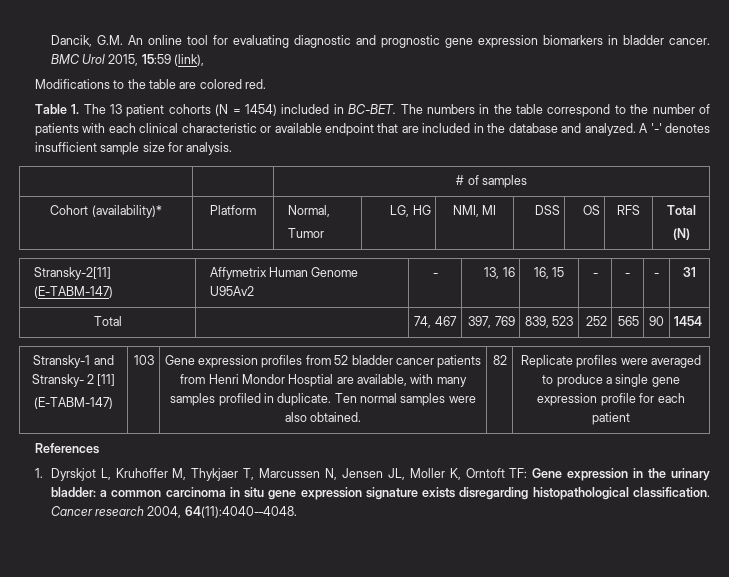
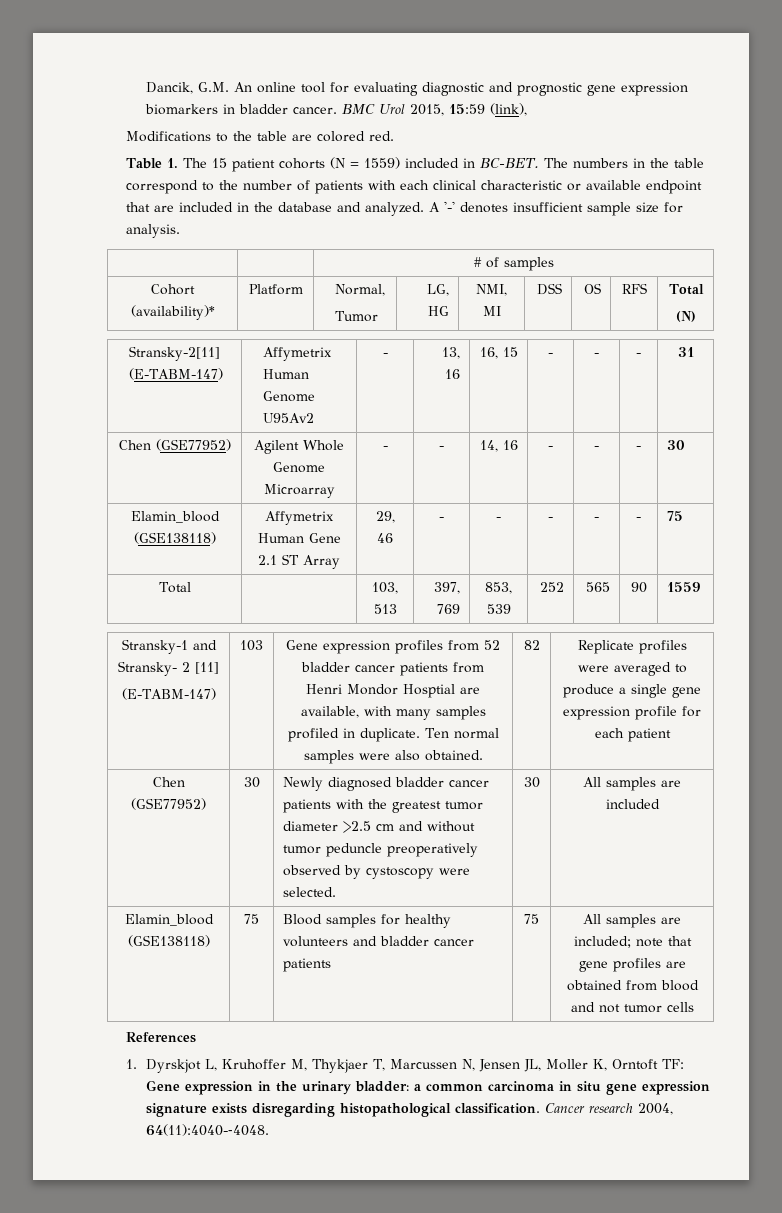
[110,104,123,114] 13 -> [212,158,228,168] 15
[244,104,277,116] 1454) -> [364,157,401,169] 1559)
(696, 272) none -> [118,439,231,451] [254,440,344,454] [273,462,325,473] [263,484,335,498] [382,446,388,450] [439,446,444,450] [479,440,518,452] [548,446,553,450] [594,446,599,450] [636,446,641,450] [667,440,686,450] [130,511,220,523] [133,532,216,544] [265,511,334,525] [257,533,341,543] [258,554,340,569] [375,511,395,523] [377,533,393,543] [439,517,444,521] [496,517,501,521] [548,517,553,521] [594,517,599,521] [636,517,641,521] [667,511,684,521] // Chen (GSE77952) | Agilent Whole Genome Microarray | - | - | 14, 16 | - | - | - | 30 // Elamin_blood (GSE138118) | Affymetrix Human Gene 2.1 ST Array | 29, 46 | - | - | - | - | - | 75
[414,316,457,328] 74, 467 -> [372,582,398,594] [373,604,397,614] 103, 513
[524,316,574,328] 839, 523 -> [485,582,512,594] [486,604,511,614] 853, 539
[674,316,703,326] 1454 -> [667,582,702,592] 1559
(630, 418) none -> [152,777,185,787] [131,798,206,810] [243,777,260,788] [283,777,490,791] [283,799,484,813] [283,821,476,833] [283,843,479,857] [283,865,471,879] [283,887,337,897] [523,777,540,788] [583,777,681,791] [605,799,660,809] [124,914,214,926] [127,935,210,947] [244,914,259,924] [283,914,452,928] [283,936,475,947] [283,958,332,972] [524,914,539,924] [583,914,681,928] [573,936,692,948] [578,958,686,972] [566,980,699,991] [570,1002,694,1013] // Chen (GSE77952) | 30 | Newly diagnosed bladder cancer patients with the greatest tumor diameter >2.5 cm and without tumor peduncle preoperatively observed by cystoscopy were selected. | 30 | All samples are included // Elamin_blood (GSE138118) | 75 | Blood samples for healthy volunteers and bladder cancer patients | 75 | All samples are included; note that gene profiles are obtained from blood and not tumor cells

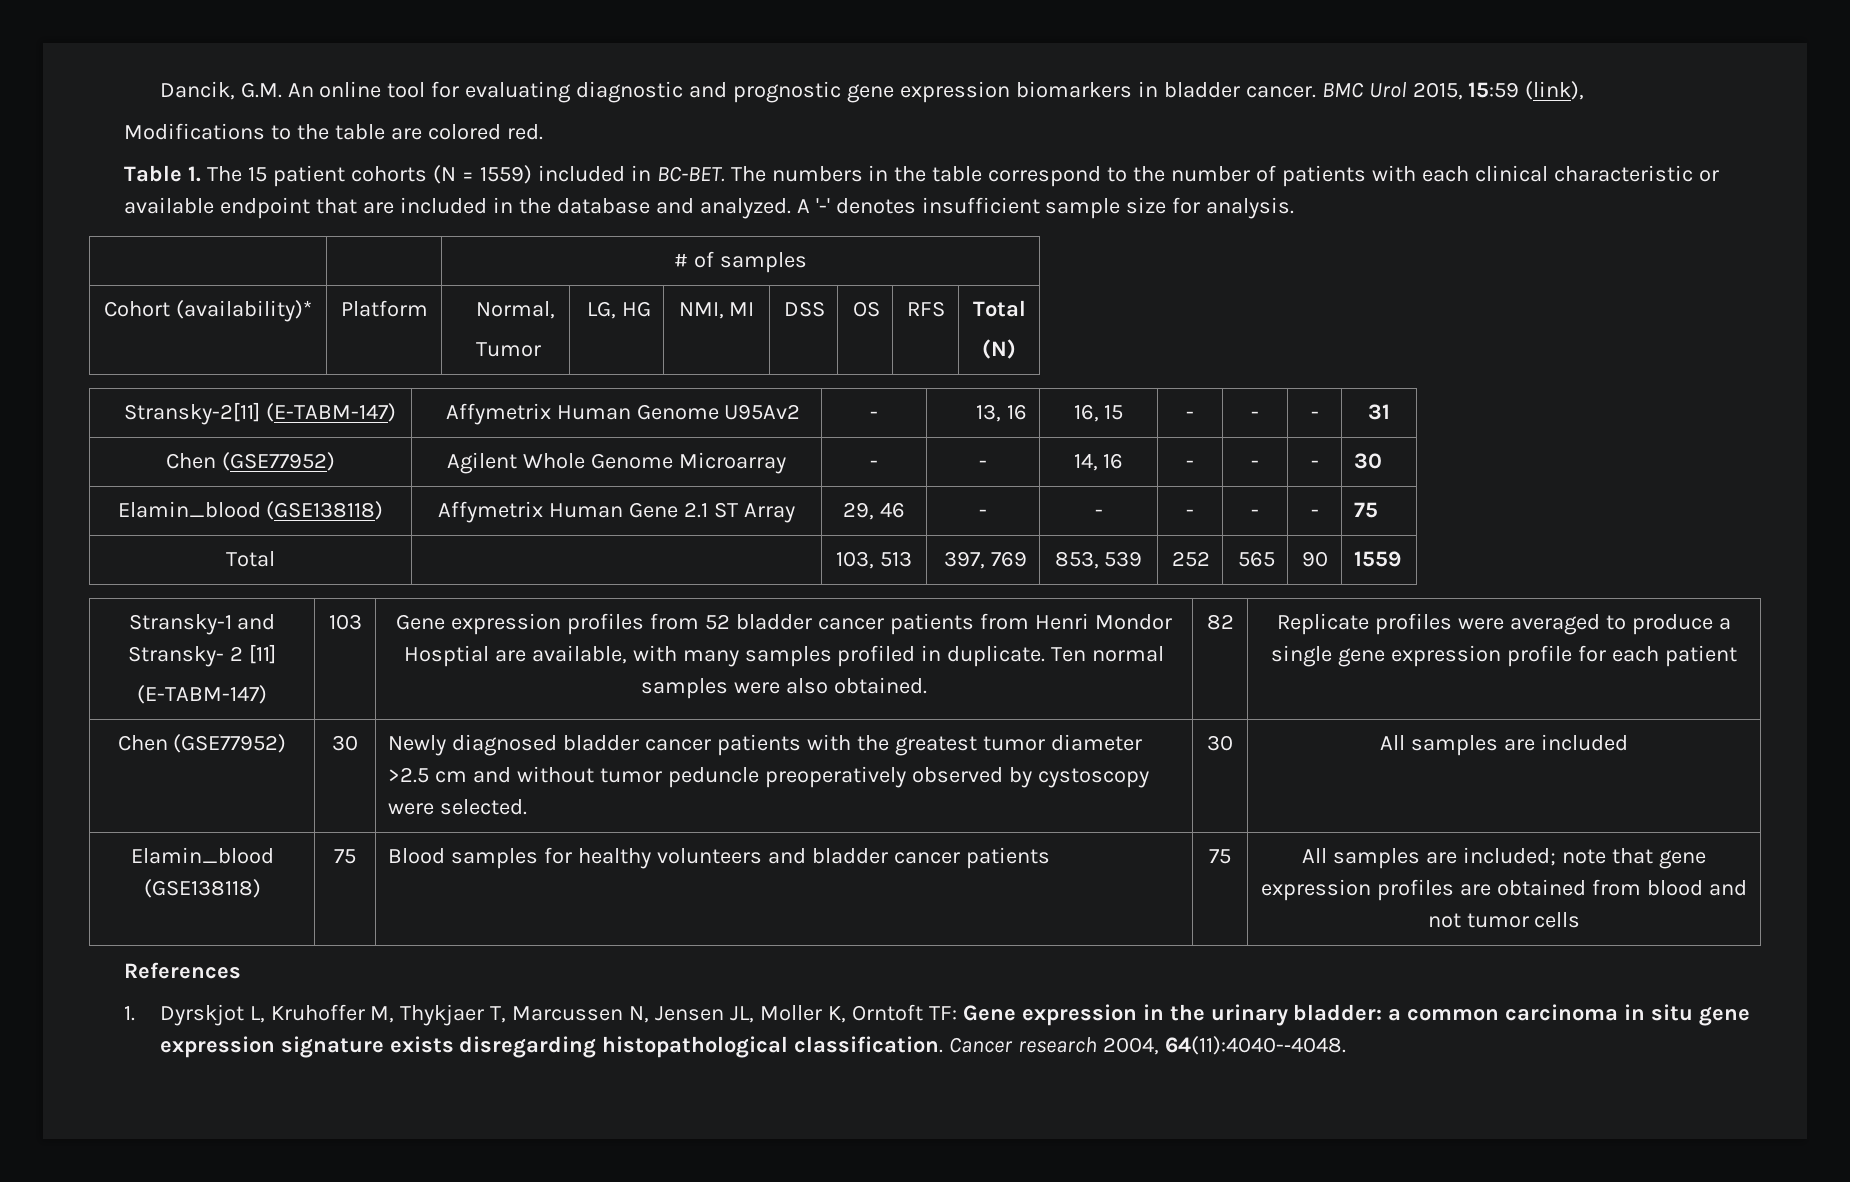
(608, 966) none -> [1261,879,1372,901] expression

